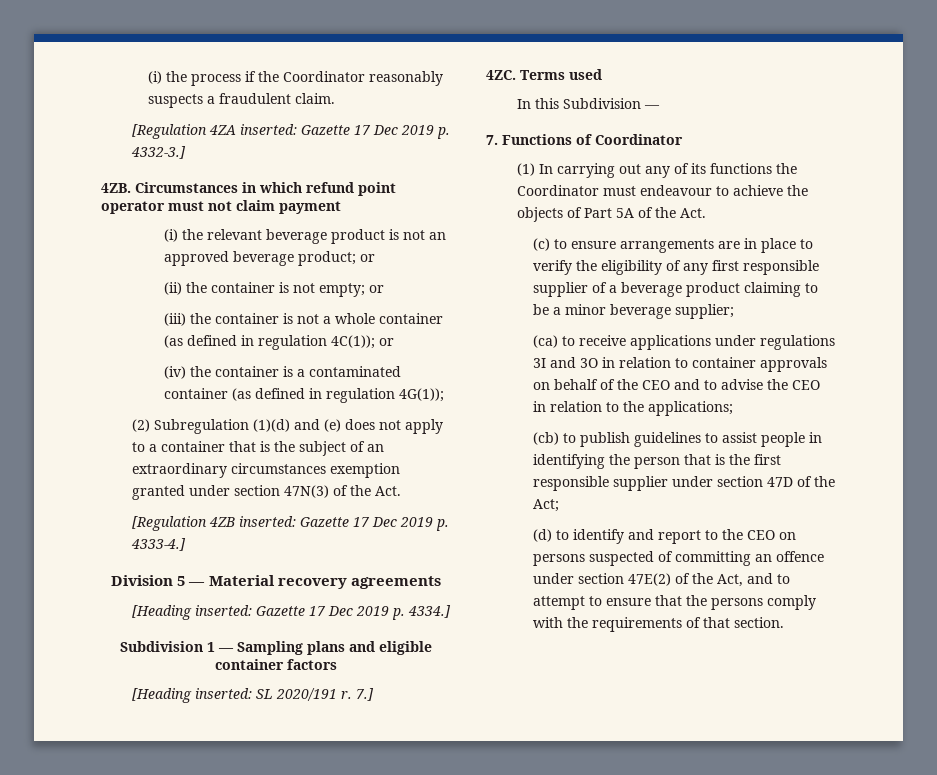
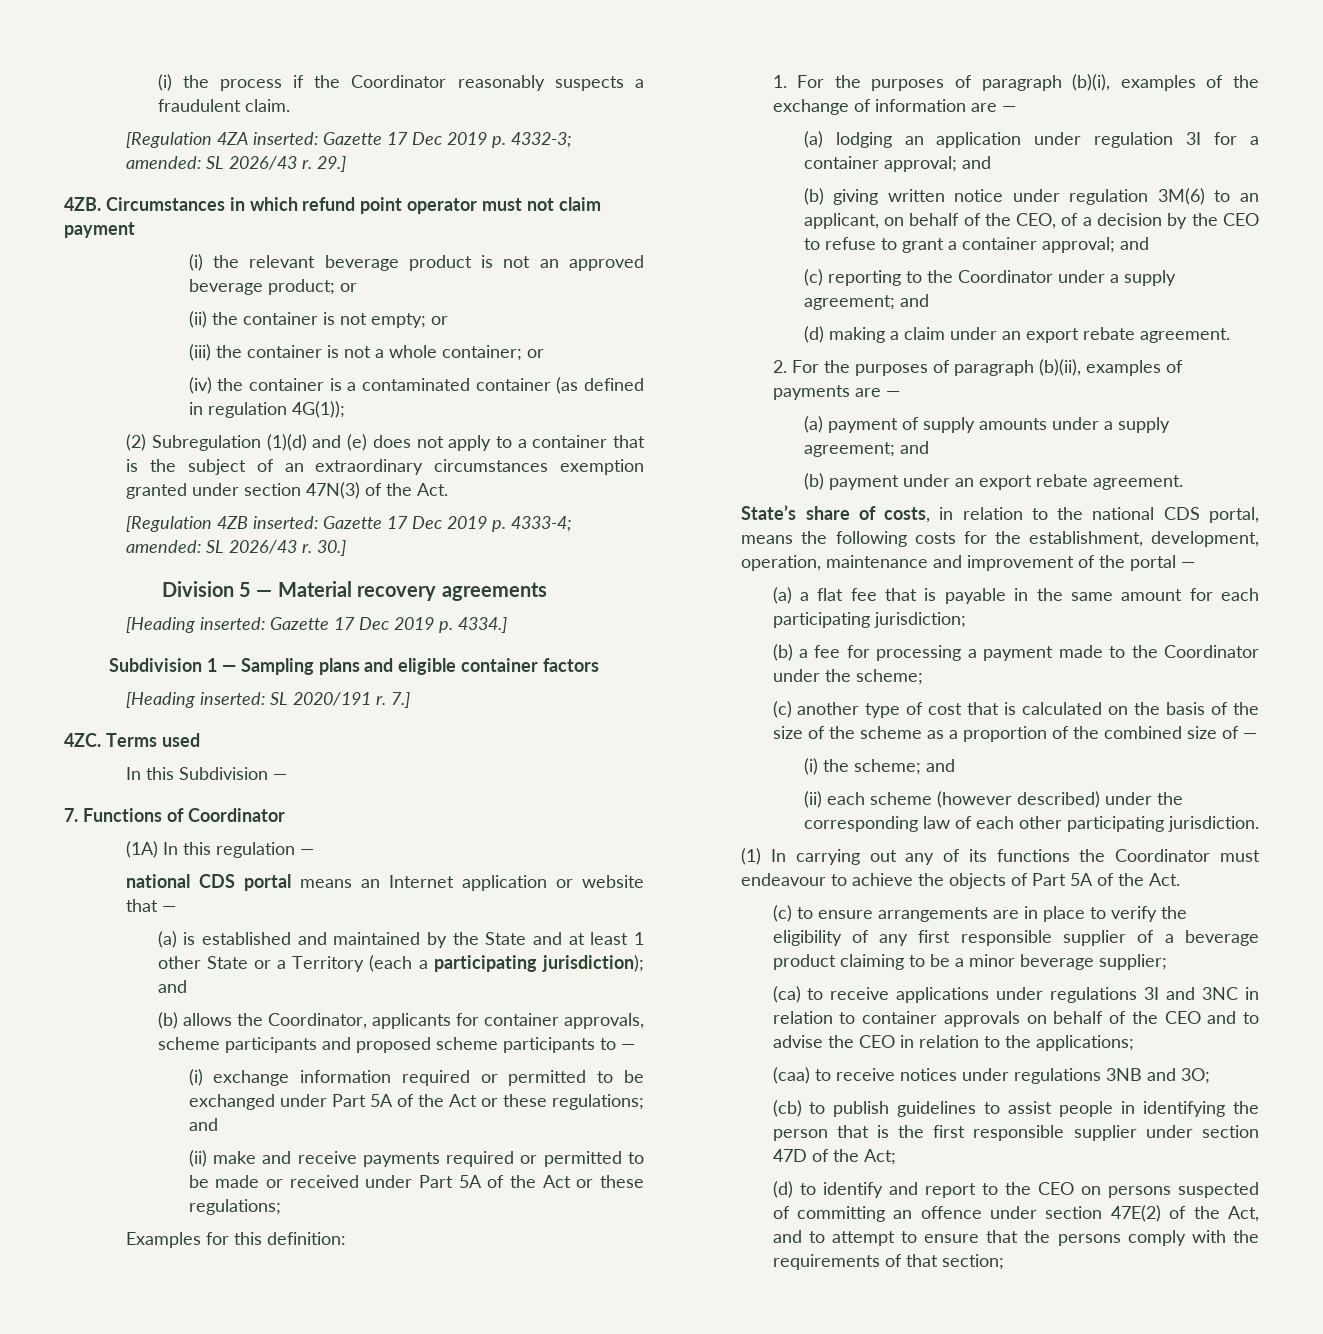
[131,146,187,159] 4332-3.] -> [511,132,573,148] [126,156,347,172] 4332-3; amended: SL 2026/43 r. 29.]
[378,313,443,324] [163,335,375,350] container (as defined in regulation 4C(1)); -> [441,345,522,361] container;
[131,538,187,551] 4333-4.] -> [511,516,573,532] [126,540,347,556] 4333-4; amended: SL 2026/43 r. 30.]
(683, 139) none -> [126,841,315,858] [126,874,645,891] [126,899,177,912] [157,931,645,948] [157,955,644,972] [157,980,187,993] [157,1012,645,1029] [157,1037,635,1053] [188,1069,644,1086] [188,1094,644,1110] [188,1118,218,1131] [188,1150,645,1167] [188,1175,644,1188] [188,1199,281,1215] [126,1232,347,1248] [772,74,1259,91] [772,99,1016,115] [803,131,1259,148] [803,156,991,172] [803,188,1259,205] [803,213,1259,229] [803,237,1149,253] [803,269,1176,286] [803,294,929,310] [803,326,1230,343] [772,359,1183,376] [772,385,900,400] [803,416,1170,433] [803,441,929,457] [803,473,1183,490] [741,505,1259,523] [741,531,1259,547] [741,555,1196,571] [772,587,1259,604] [772,612,966,628] [772,644,1259,661] [772,669,923,685] [772,701,1259,718] [772,726,1257,742] [803,758,955,775] [803,791,1183,808] [803,816,1259,832] // (1A) In this regulation — // national CDS portal means an Internet application or website that — // (a) is established and maintained by the State and at least 1 other State or a Territory (each a participating jurisdiction); and // (b) allows the Coordinator, applicants for container approvals, scheme participants and proposed scheme participants to — // (i) exchange information required or permitted to be exchanged under Part 5A of the Act or these regulations; and // (ii) make and receive payments required or permitted to be made or received under Part 5A of the Act or these regulations; // Examples for this definition: // 1. For the purposes of paragraph (b)(i), examples of the exchange of information are — // (a) lodging an application under regulation 3I for a container approval; and // (b) giving written notice under regulation 3M(6) to an applicant, on behalf of the CEO, of a decision by the CEO to refuse to grant a container approval; and // (c) reporting to the Coordinator under a supply agreement; and // (d) making a claim under an export rebate agreement. // 2. For the purposes of paragraph (b)(ii), examples of payments are — // (a) payment of supply amounts under a supply agreement; and // (b) payment under an export rebate agreement. // State’s share of costs, in relation to the national CDS portal, means the following costs for the establishment, development, operation, maintenance and improvement of the portal — // (a) a flat fee that is payable in the same amount for each participating jurisdiction; // (b) a fee for processing a payment made to the Coordinator under the scheme; // (c) another type of cost that is calculated on the basis of the size of the scheme as a proportion of the combined size of — // (i) the scheme; and // (ii) each scheme (however described) under the corresponding law of each other participating jurisdiction.
[580,358,599,368] 3O -> [1202,987,1239,1000] 3NC
(734, 408) none -> [772,1067,1210,1084] // (caa) to receive notices under regulations 3NB and 3O;
[734,617,785,628] section. -> [941,1254,1004,1270] section;

